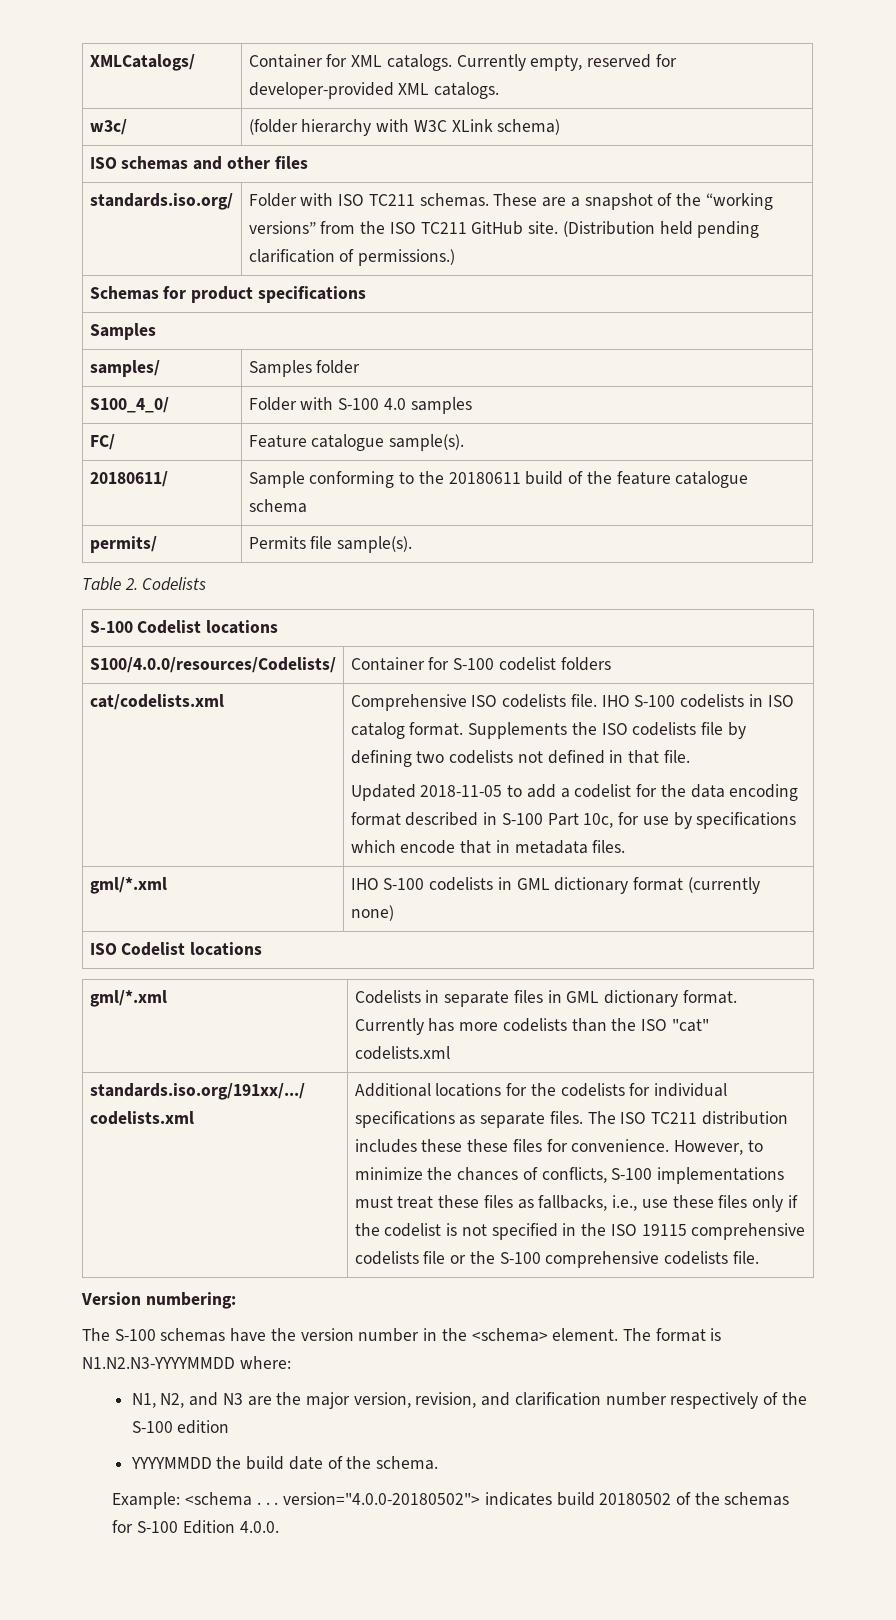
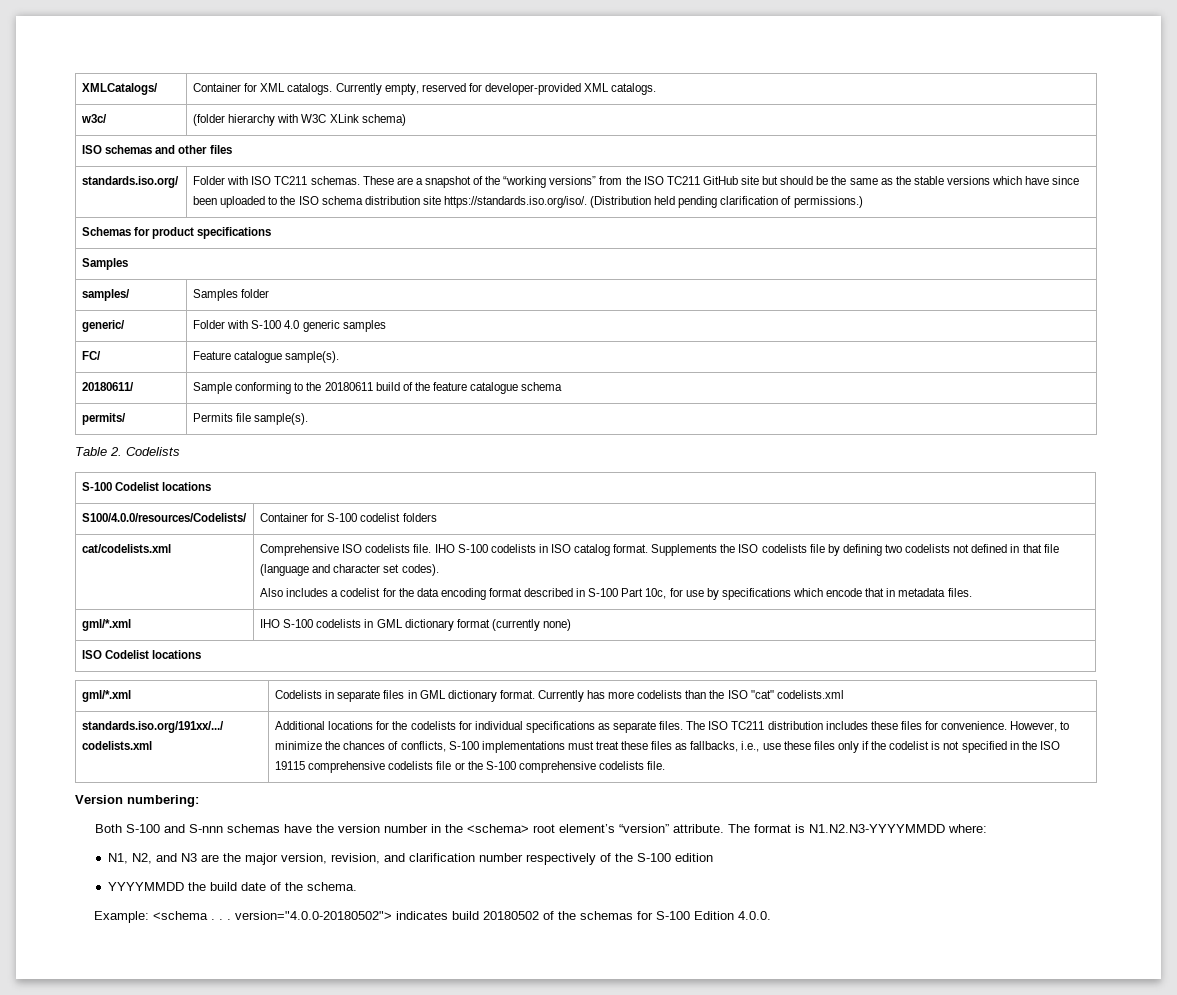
[528,221,559,234] site. -> [740,176,1080,185] [193,196,587,208] site but should be the same as the stable versions which have since been uploaded to the ISO schema distribution site https://standards.iso.org/iso/.
[89,397,169,413] S100_4_0/ -> [82,320,126,332] generic/
(406, 404) none -> [302,320,340,332] generic
[663,750,690,763] [350,784,556,801] file. // Updated 2018-11-05 to add -> [1043,544,1059,553] [260,564,439,576] [260,588,329,597] file (language and character set codes). // Also includes
[467,1139,509,1152] these -> (898, 725) none
[82,1328,156,1341] The S-100 -> [95,824,224,833] Both S-100 and S-nnn
[552,1328,619,1341] element. -> [533,824,725,833] root element’s “version” attribute.

